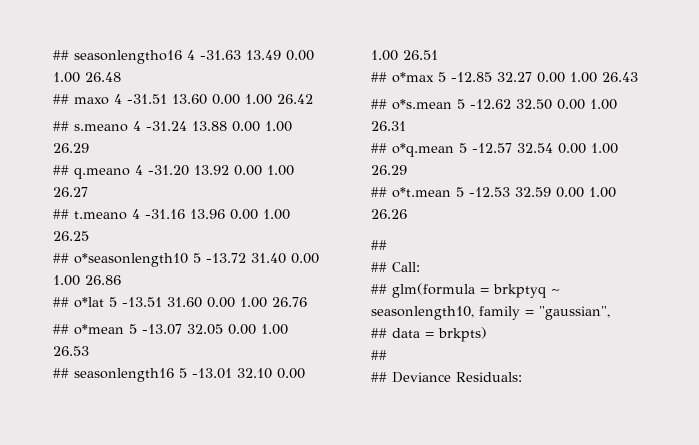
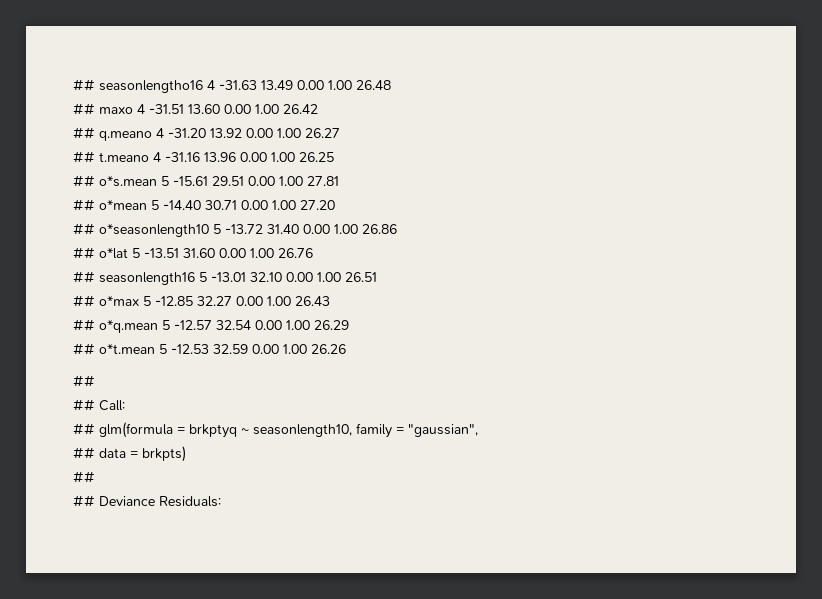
[53,121,292,132] [53,143,89,153] // ## s.meano 4 -31.24 13.88 0.00 1.00 26.29 -> (318, 109) none
(89, 236) none -> [73,175,339,187] [73,199,335,211] // ## o*s.mean 5 -15.61 29.51 0.00 1.00 27.81 // ## o*mean 5 -14.40 30.71 0.00 1.00 27.20
[53,324,288,335] [53,346,89,356] // ## o*mean 5 -13.07 32.05 0.00 1.00 26.53 -> (313, 253) none
[371,99,617,110] [371,121,406,131] // ## o*s.mean 5 -12.62 32.50 0.00 1.00 26.31 -> (330, 301) none

